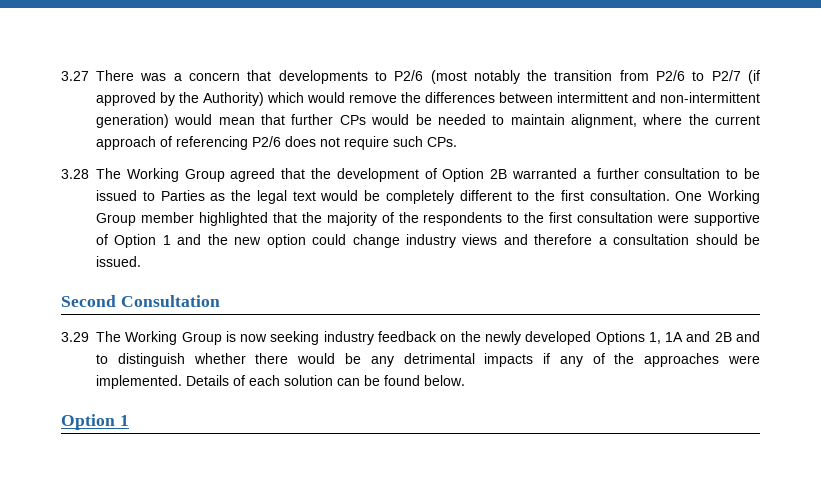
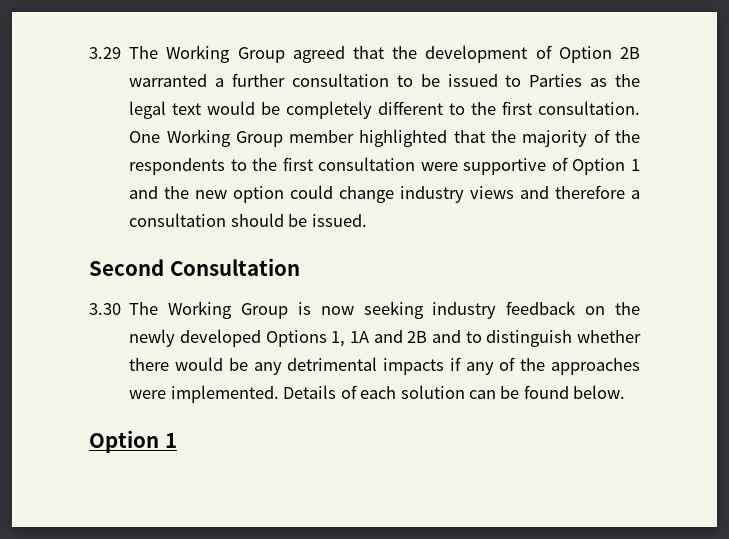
[61,70,760,84] [96,92,760,106] [96,114,760,128] [96,136,457,150] [61,169,89,179] 3.27 There was a concern that developments to P2/6 (most notably the transition from P2/6 to P2/7 (if approved by the Authority) which would remove the differences between intermittent and non-intermittent generation) would mean that further CPs would be needed to maintain alignment, where the current approach of referencing P2/6 does not require such CPs. // 3.28 -> [89,47,121,59] 3.29
[61,332,89,342] 3.29 -> [89,303,121,315] 3.30

